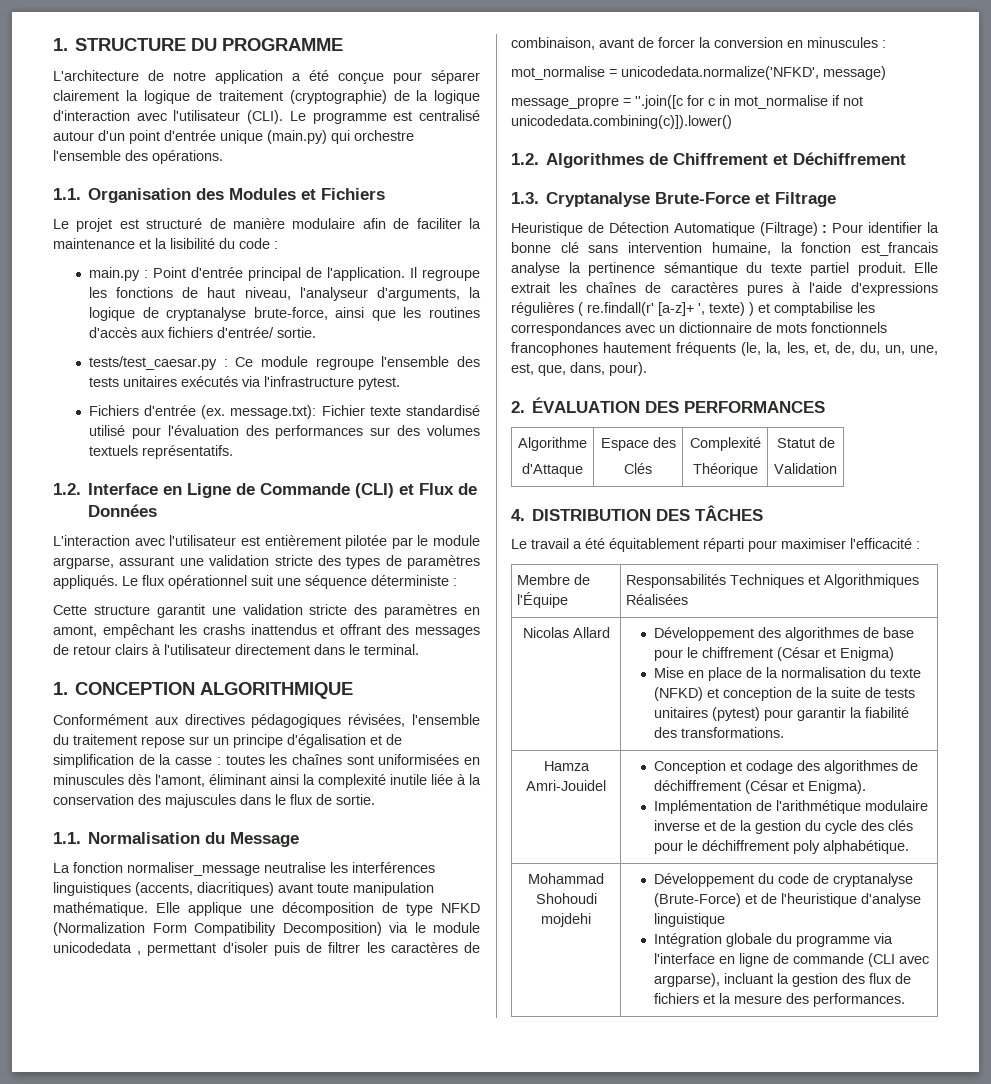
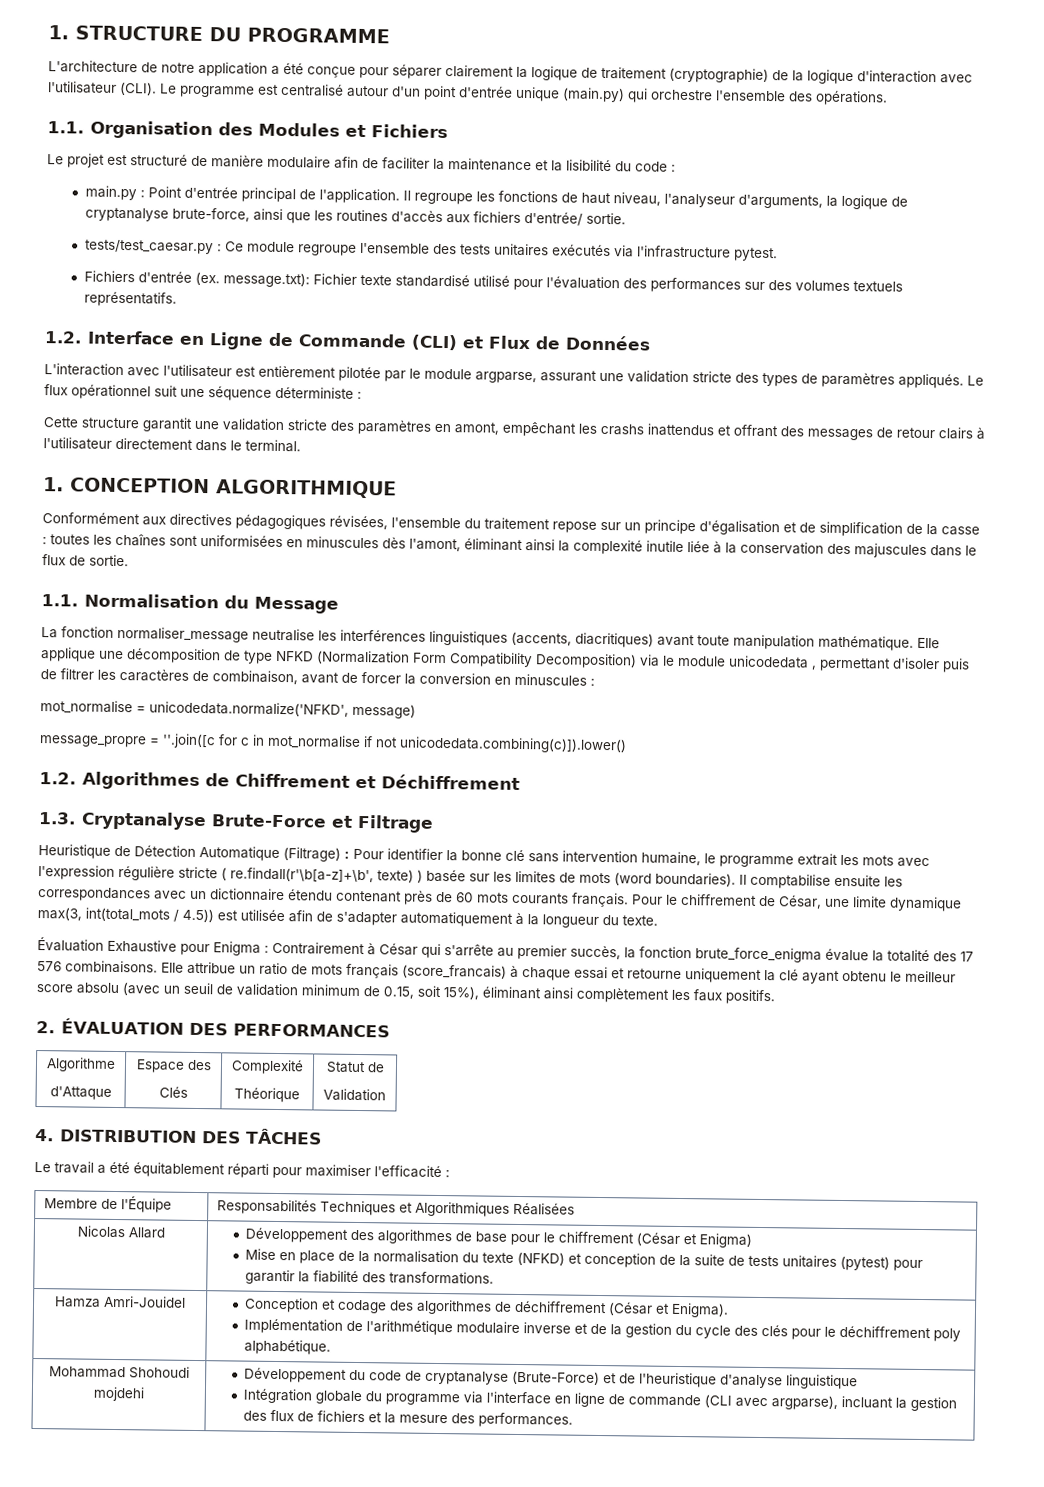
[780,242,938,256] [511,262,938,276] [511,282,938,296] [511,302,853,316] la fonction est_francais analyse la pertinence sémantique du texte partiel produit. Elle extrait les chaînes de caractères pures à l'aide d'expressions régulières ( re.findall(r' [a-z]+ ', texte) ) et comptabilise -> [704,853,930,868] [38,865,881,889] le programme extrait les mots avec l'expression régulière stricte ( re.findall(r'\b[a-z]+\b', texte) ) basée sur les limites de mots (word boundaries). Il comptabilise ensuite
[756,322,887,333] [511,342,939,356] [511,362,647,376] de mots fonctionnels francophones hautement fréquents (le, la, les, et, de, du, un, une, est, que, dans, pour). -> [288,889,962,912] [37,907,658,928] [37,937,974,963] [37,960,956,984] [36,982,775,1005] étendu contenant près de 60 mots courants français. Pour le chiffrement de César, une limite dynamique max(3, int(total_mots / 4.5)) est utilisée afin de s'adapter automatiquement à la longueur du texte. // Évaluation Exhaustive pour Enigma : Contrairement à César qui s'arrête au premier succès, la fonction brute_force_enigma évalue la totalité des 17 576 combinaisons. Elle attribue un ratio de mots français (score_francais) à chaque essai et retourne uniquement la clé ayant obtenu le meilleur score absolu (avec un seuil de validation minimum de 0.15, soit 15%), éliminant ainsi complètement les faux positifs.

